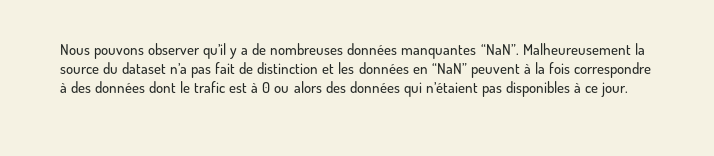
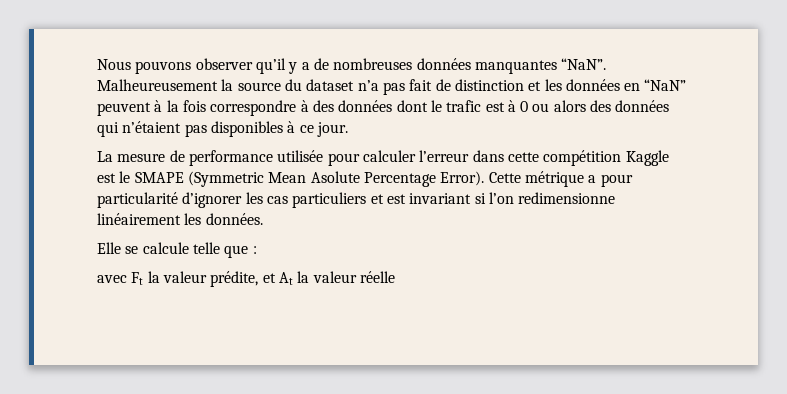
(628, 89) none -> [97,150,669,166] [97,171,633,187] [97,192,616,208] [97,213,263,225] [97,242,257,258] [97,271,395,287] // La mesure de performance utilisée pour calculer l’erreur dans cette compétition Kaggle est le SMAPE (Symmetric Mean Asolute Percentage Error). Cette métrique a pour particularité d’ignorer les cas particuliers et est invariant si l’on redimensionne linéairement les données. // Elle se calcule telle que : // avec Ft la valeur prédite, et At la valeur réelle

